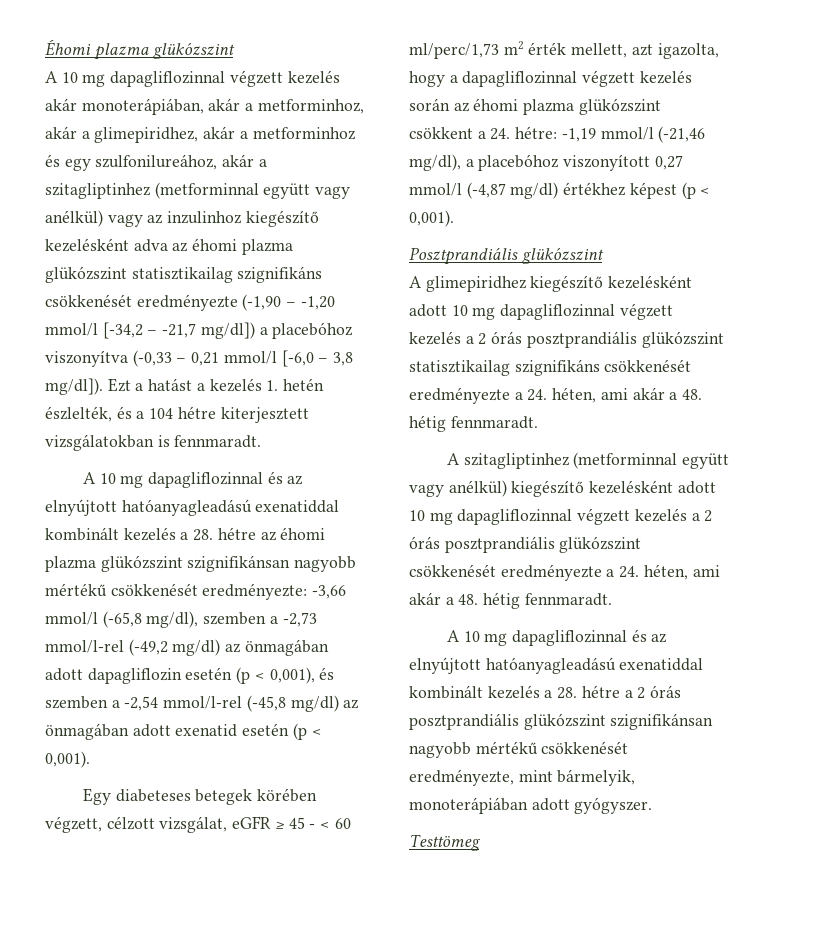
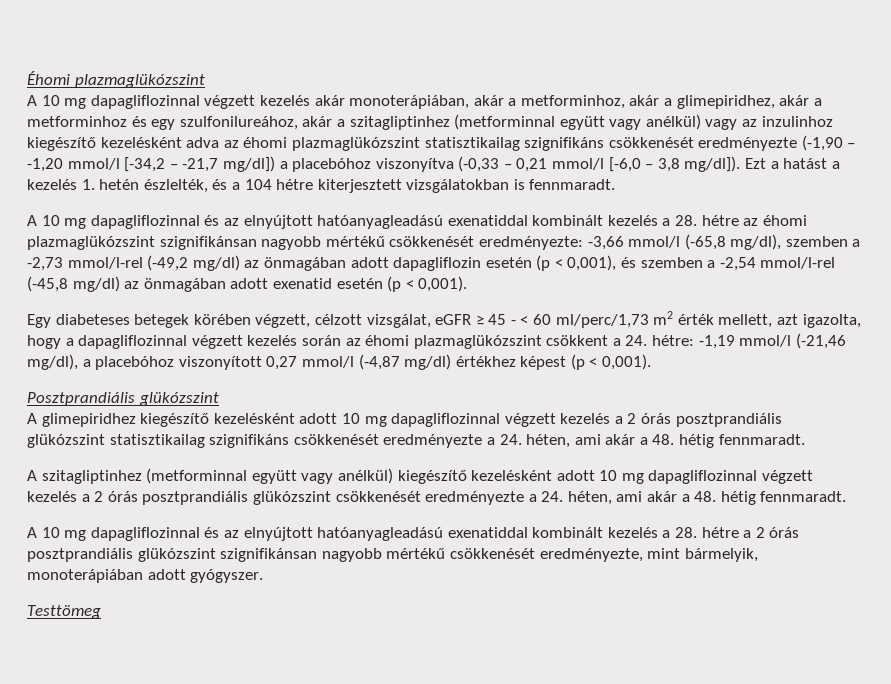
[93,43,236,60] plazma glükózszint -> [74,74,205,88] plazmaglükózszint
[241,239,293,255] [45,266,127,283] plazma glükózszint -> [291,137,420,151] plazmaglükózszint
[45,555,183,572] plazma glükózszint -> [27,236,155,250] plazmaglükózszint
[523,98,661,115] plazma glükózszint -> [413,335,542,349] plazmaglükózszint

